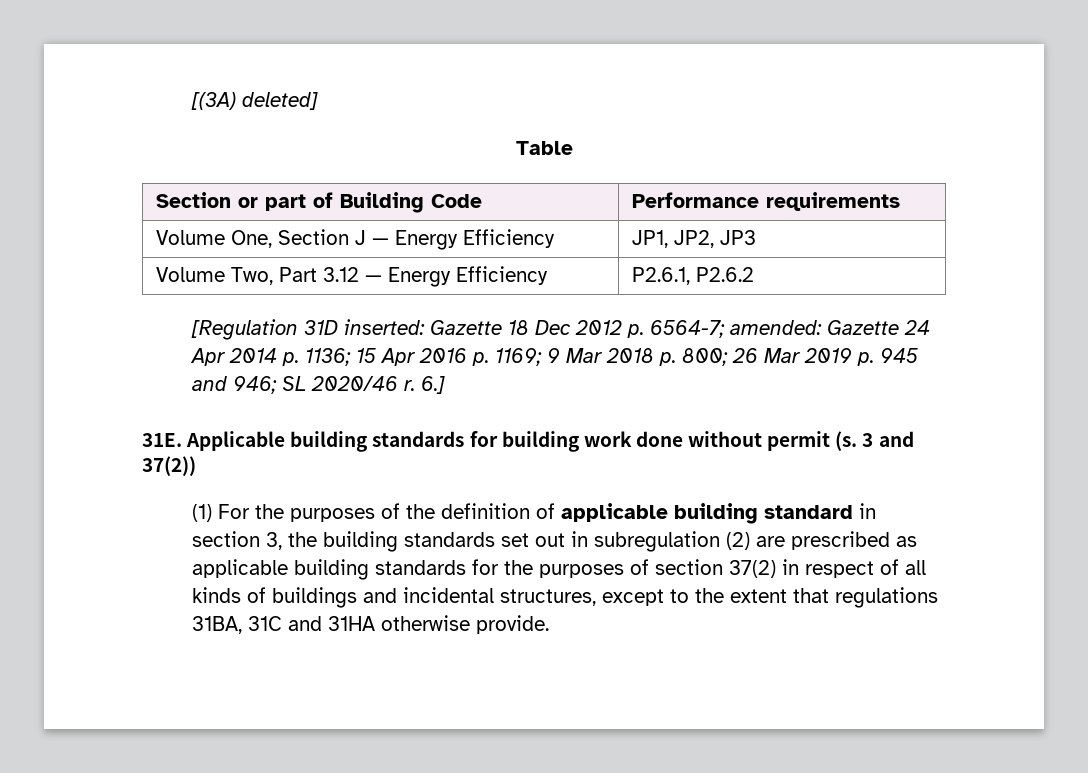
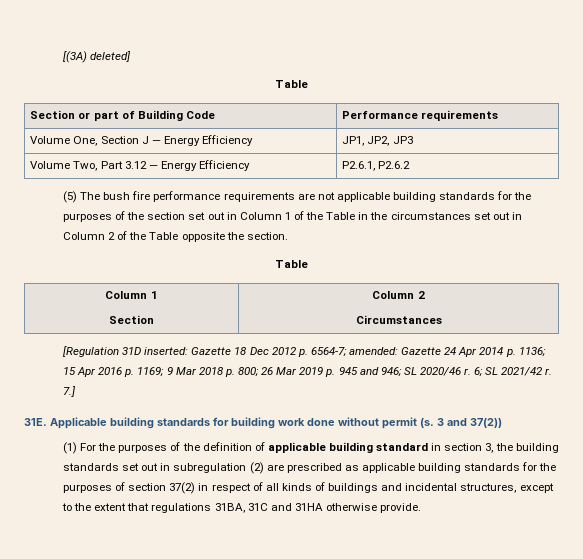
(754, 274) none -> [63,191,532,203] [63,211,522,222] [63,231,288,242] [275,260,308,268] [105,291,158,299] [109,315,154,324] [372,291,425,299] [355,315,442,324] // (5) The bush fire performance requirements are not applicable building standards for the purposes of the section set out in Column 1 of the Table in the circumstances set out in Column 2 of the Table opposite the section. // Table // Column 1 // Section | Column 2 // Circumstances
[420,376,445,394] 6.] -> [474,367,553,377] [63,386,77,397] 6; SL 2021/42 r. 7.]

